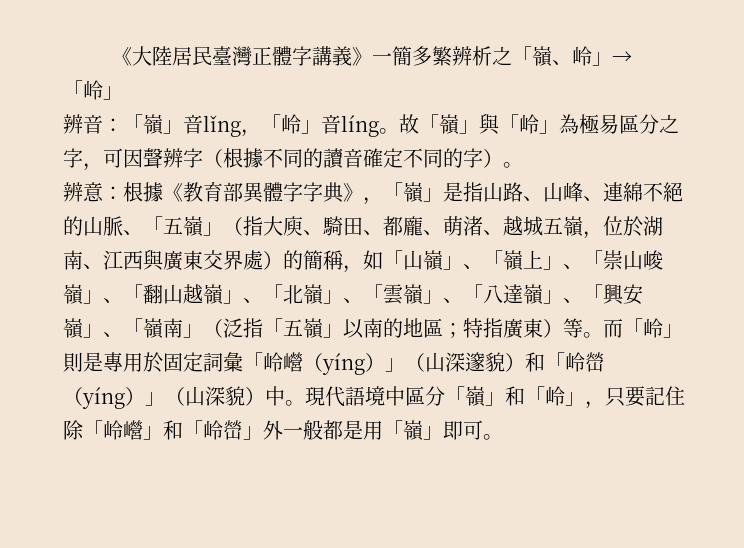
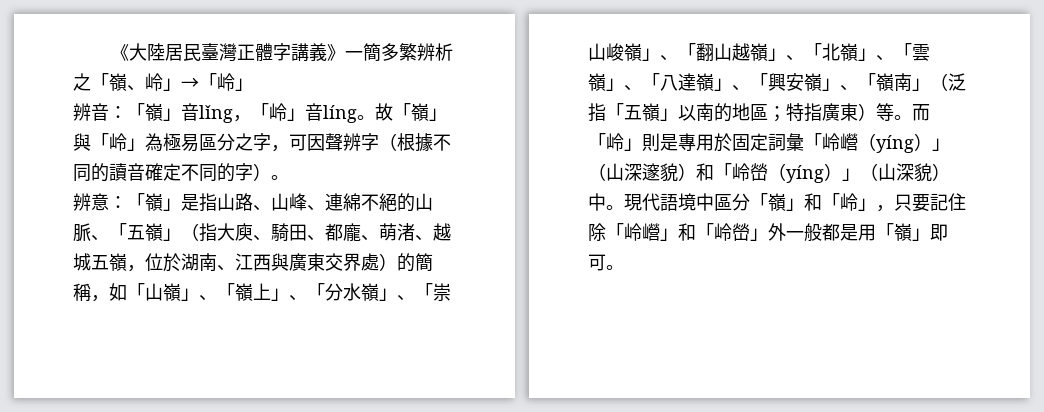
[123,182,383,205] 根據《教育部異體字字典》， -> (127, 202) none
(603, 259) none -> [325,283,433,301] 分水嶺」、「

